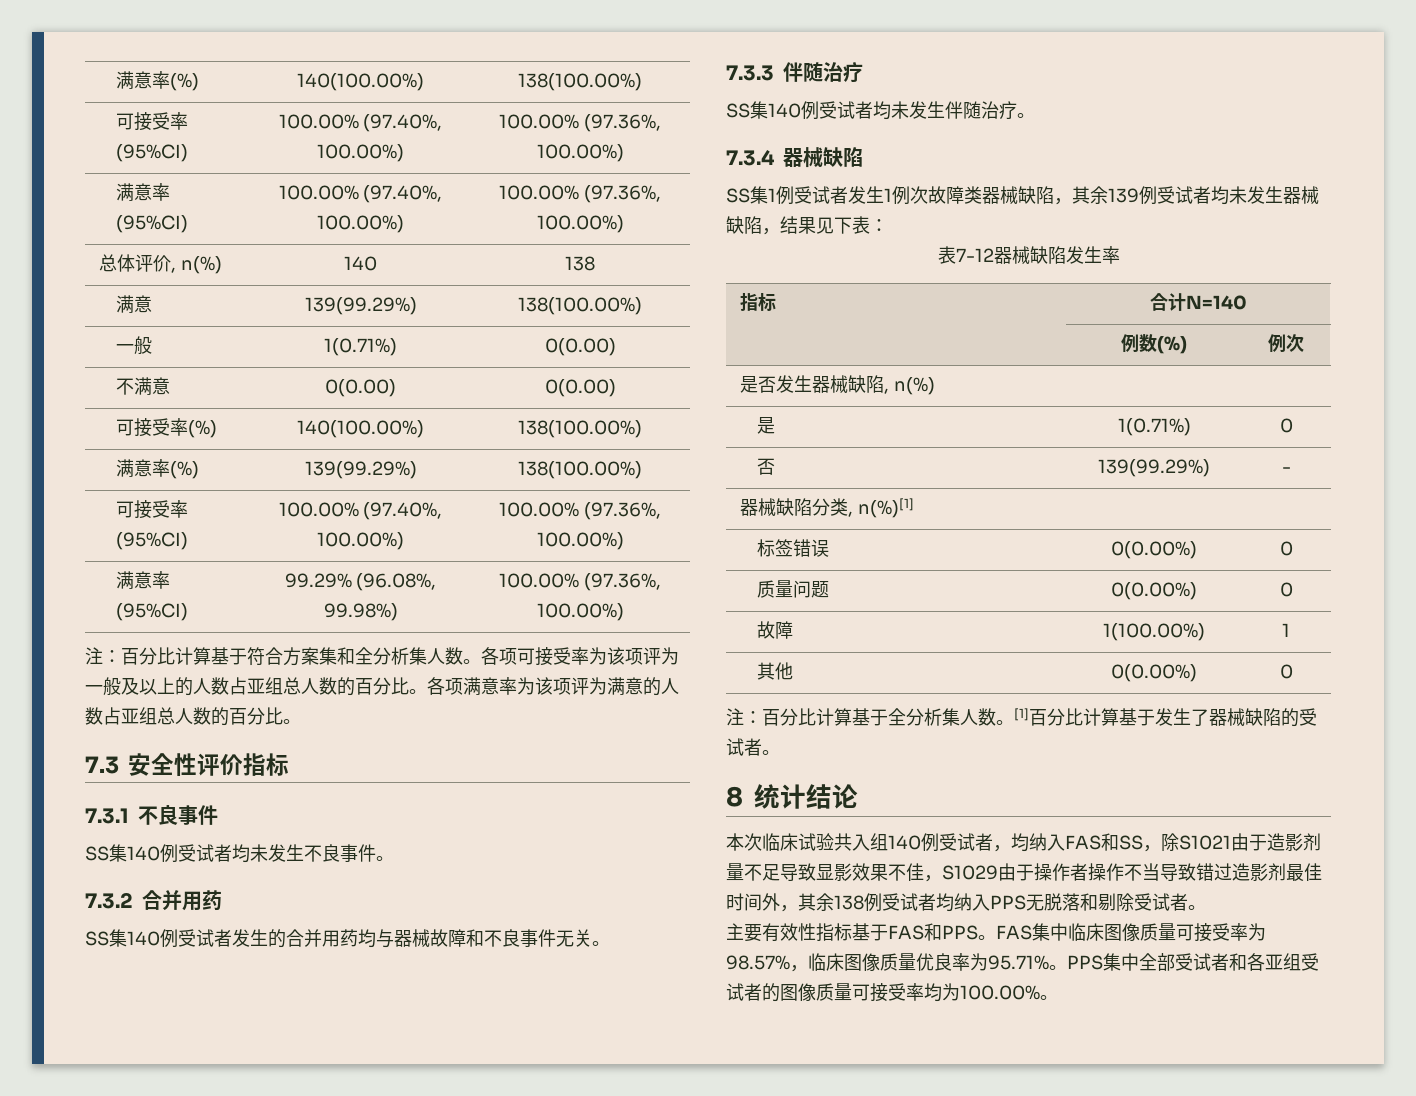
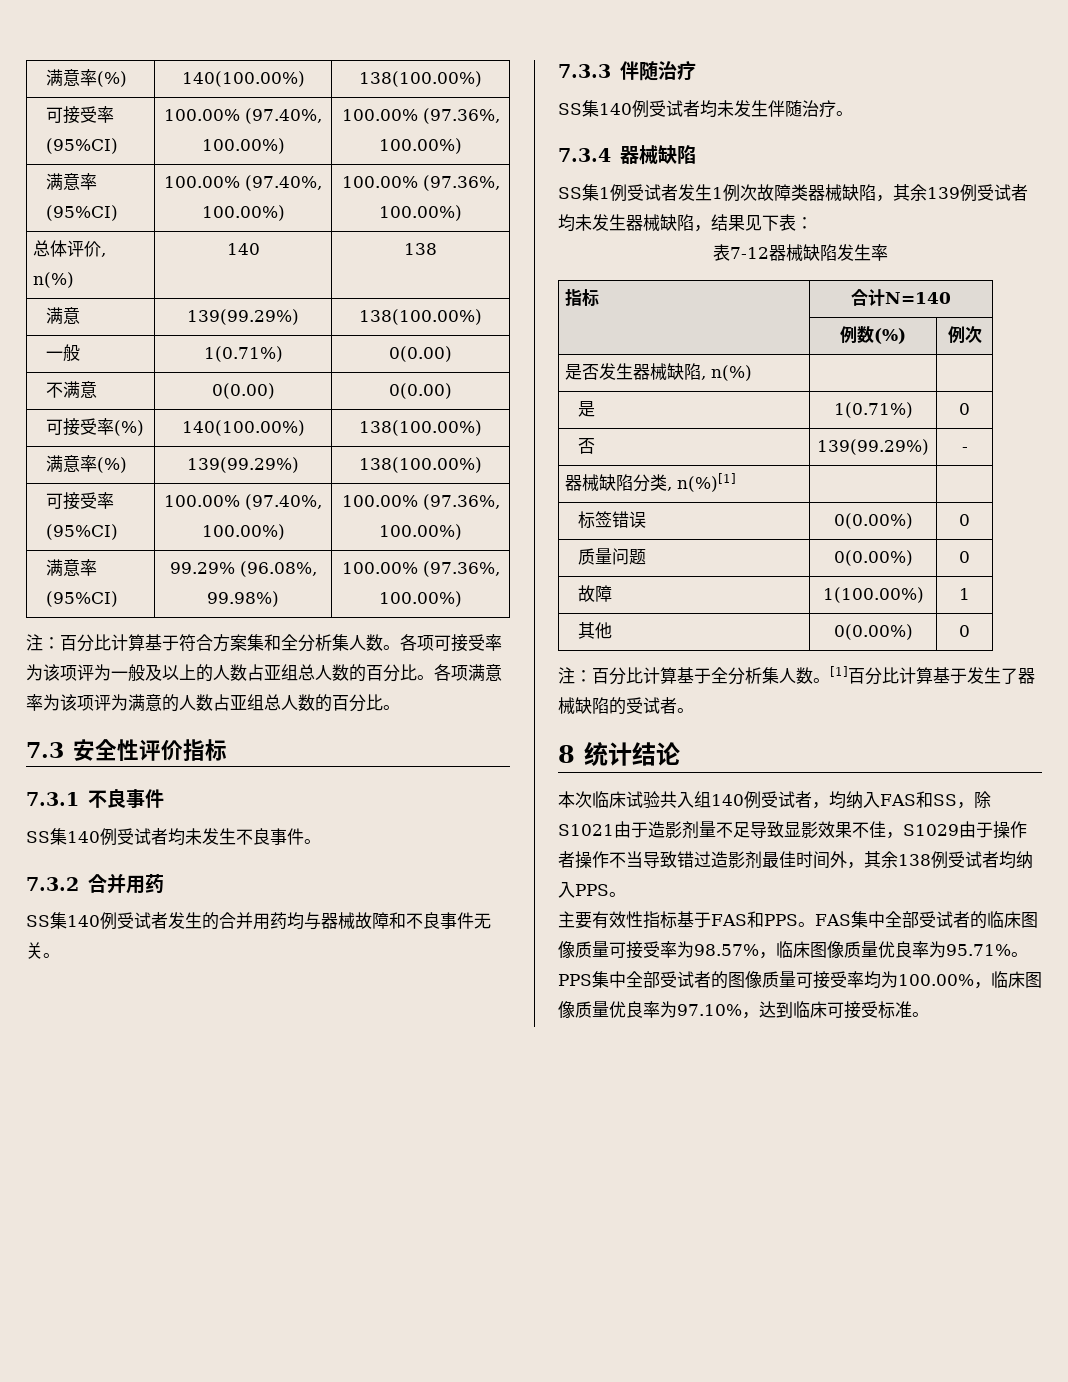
[1026,893,1188,911] 无脱落和剔除受试者 -> (609, 890) none
(1068, 932) none -> [884,911,987,929] 全部受试者的
[1229,953,1319,971] [726,983,762,1001] 和各亚组受试者 -> (711, 979) none
(1040, 992) none -> [974,971,1042,989] [558,1001,912,1019] ，临床图像质量优良率为97.10%，达到临床可接受标准

